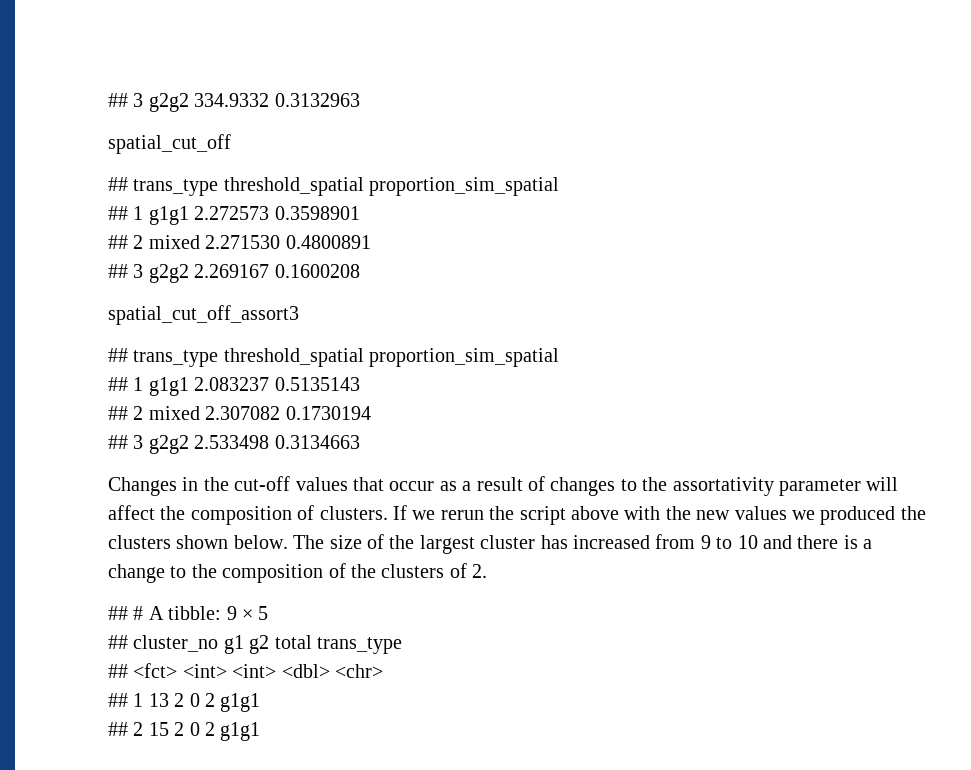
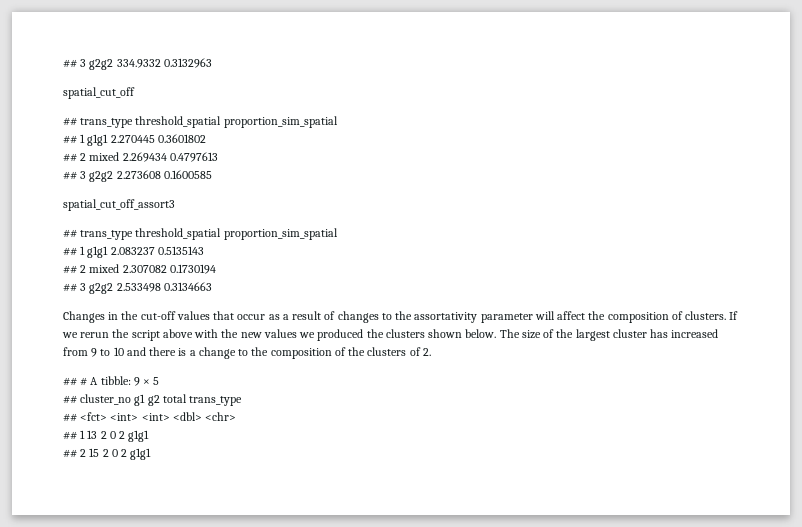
[194,206,360,220] [108,235,371,249] [108,264,360,283] 2.272573 0.3598901 // ## 2 mixed 2.271530 0.4800891 // ## 3 g2g2 2.269167 0.1600208 -> [110,134,206,143] [63,152,218,162] [63,170,212,182] 2.270445 0.3601802 // ## 2 mixed 2.269434 0.4797613 // ## 3 g2g2 2.273608 0.1600585

